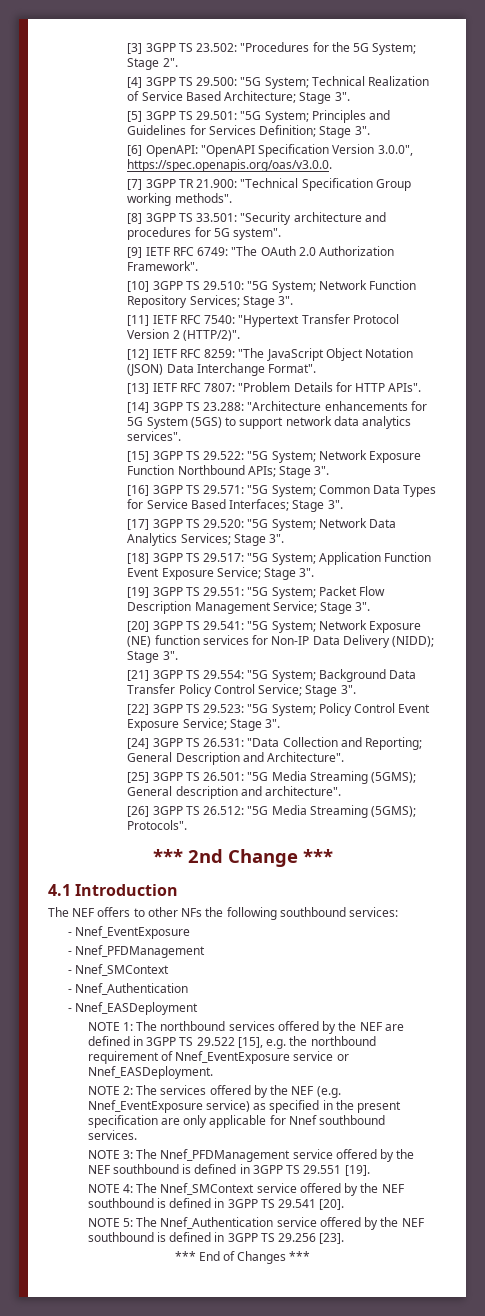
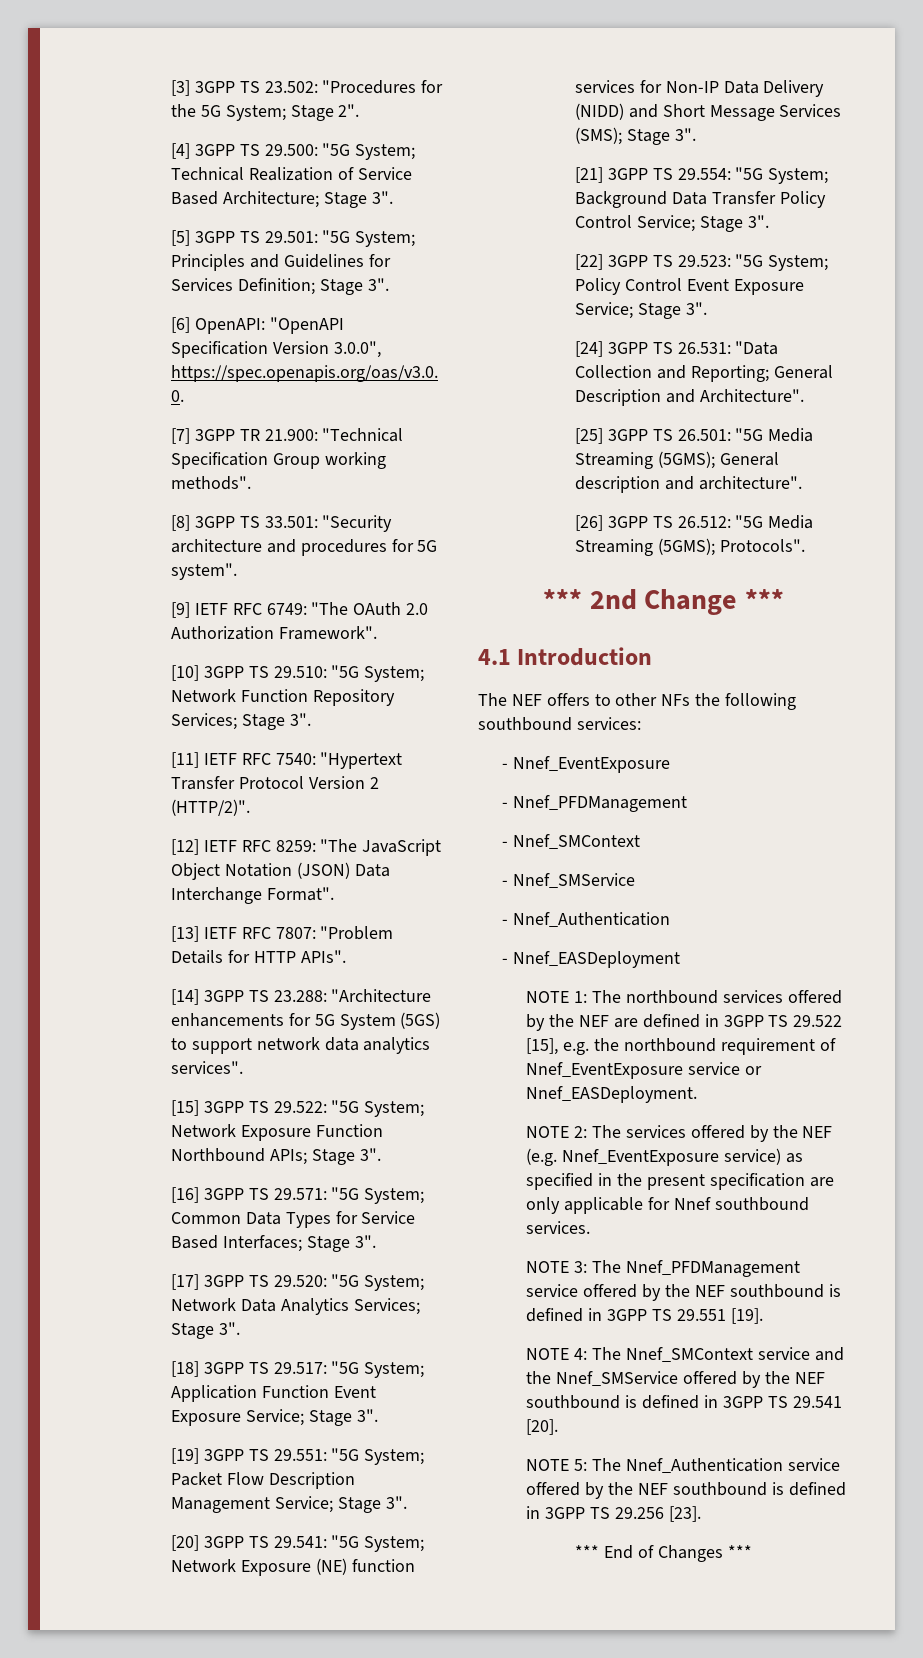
[392,636,435,647] (NIDD); -> [574,103,842,121] [574,127,622,145] (NIDD) and Short Message Services (SMS);
(170, 970) none -> [502,873,636,888] // - Nnef_SMService
(297, 1188) none -> [814,1347,844,1361] [526,1371,679,1386] and the Nnef_SMService

